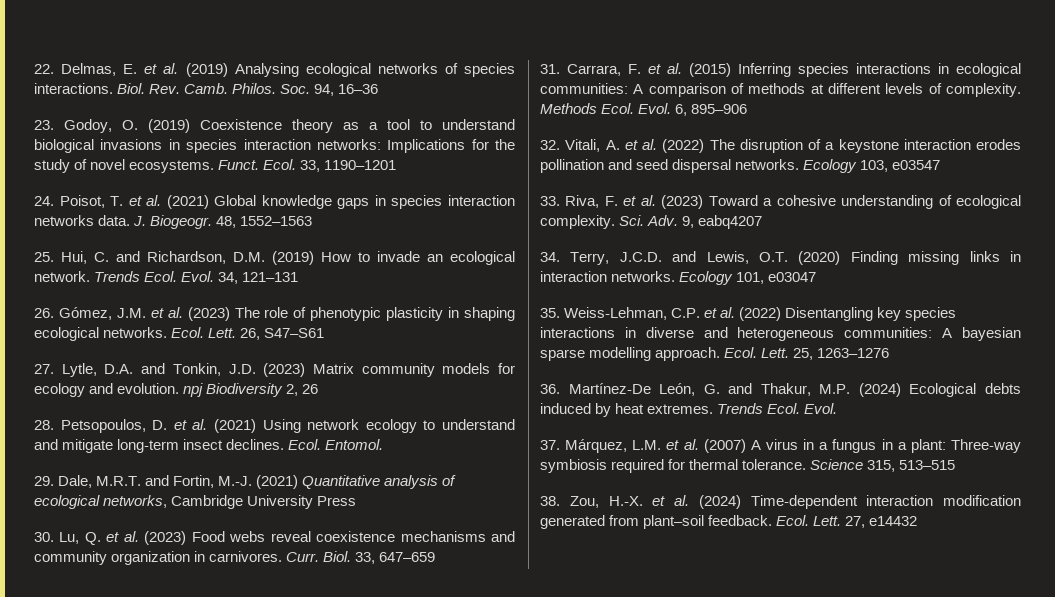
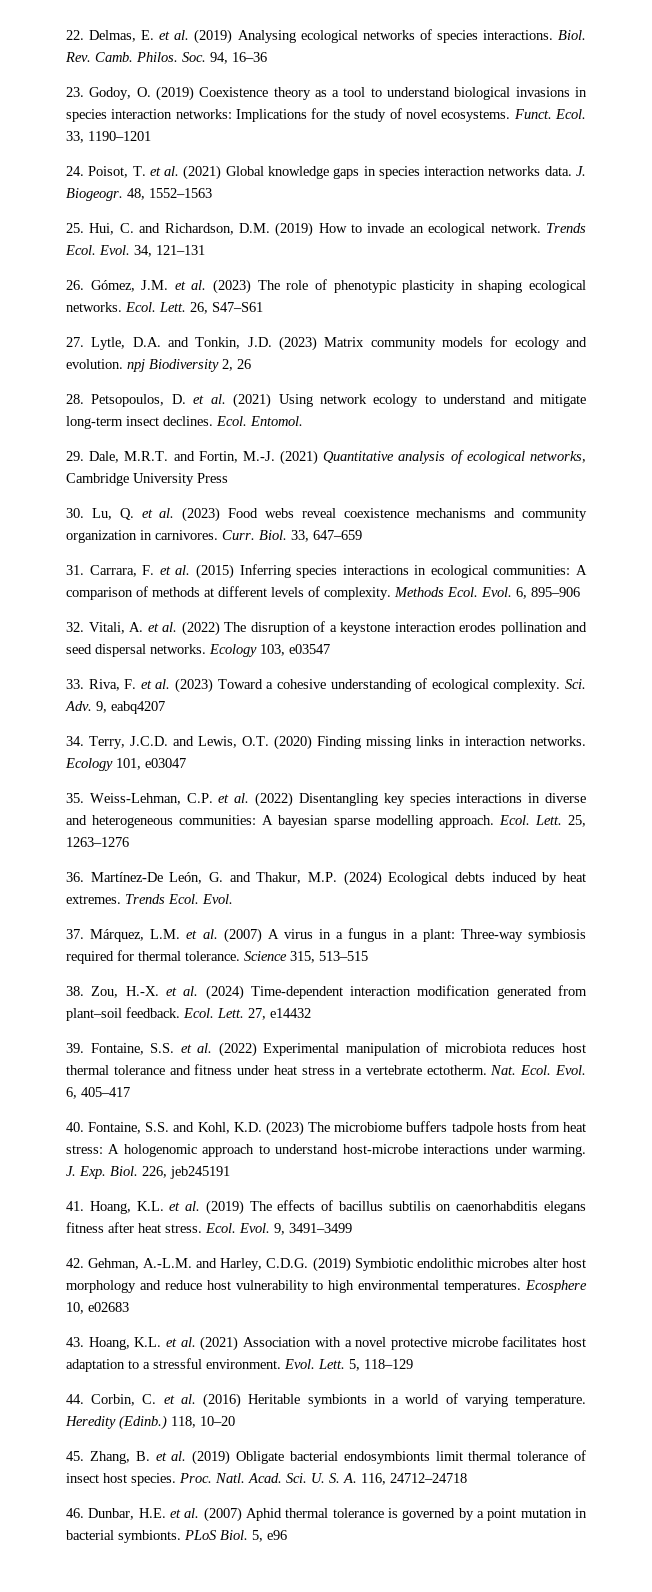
(918, 521) none -> [66,1042,586,1057] [66,1064,586,1075] [66,1087,130,1099] [66,1121,586,1136] [66,1144,587,1157] [66,1166,230,1179] [66,1200,586,1215] [66,1222,352,1235] [66,1257,586,1272] [66,1280,588,1293] [66,1302,129,1314] [66,1336,586,1351] [66,1358,413,1372] [66,1393,586,1408] [65,1415,235,1430] [66,1450,586,1465] [66,1473,467,1486] [66,1507,587,1522] [66,1530,287,1543] // 39. Fontaine, S.S. et al. (2022) Experimental manipulation of microbiota reduces host thermal tolerance and fitness under heat stress in a vertebrate ectotherm. Nat. Ecol. Evol. 6, 405–417 // 40. Fontaine, S.S. and Kohl, K.D. (2023) The microbiome buffers tadpole hosts from heat stress: A hologenomic approach to understand host-microbe interactions under warming. J. Exp. Biol. 226, jeb245191 // 41. Hoang, K.L. et al. (2019) The effects of bacillus subtilis on caenorhabditis elegans fitness after heat stress. Ecol. Evol. 9, 3491–3499 // 42. Gehman, A.-L.M. and Harley, C.D.G. (2019) Symbiotic endolithic microbes alter host morphology and reduce host vulnerability to high environmental temperatures. Ecosphere 10, e02683 // 43. Hoang, K.L. et al. (2021) Association with a novel protective microbe facilitates host adaptation to a stressful environment. Evol. Lett. 5, 118–129 // 44. Corbin, C. et al. (2016) Heritable symbionts in a world of varying temperature. Heredity (Edinb.) 118, 10–20 // 45. Zhang, B. et al. (2019) Obligate bacterial endosymbionts limit thermal tolerance of insect host species. Proc. Natl. Acad. Sci. U. S. A. 116, 24712–24718 // 46. Dunbar, H.E. et al. (2007) Aphid thermal tolerance is governed by a point mutation in bacterial symbionts. PLoS Biol. 5, e96

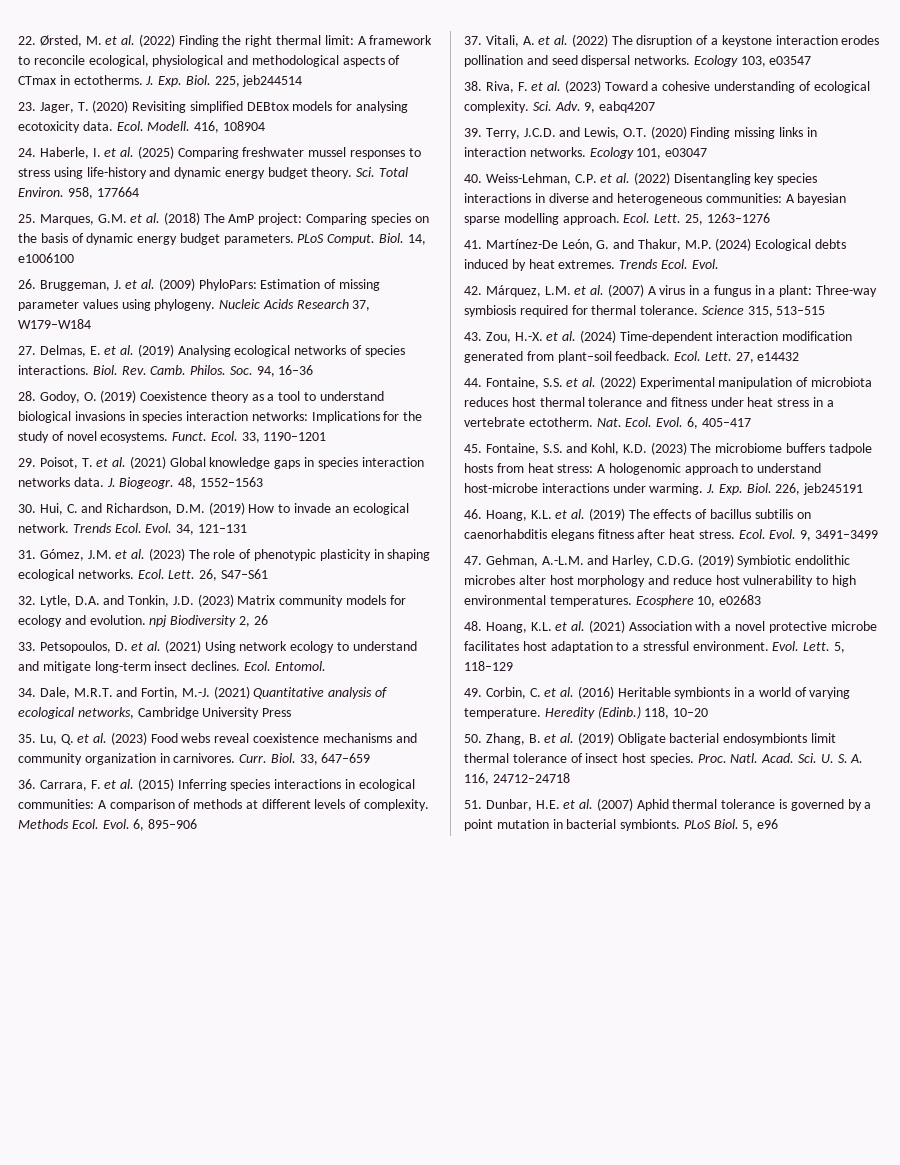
(84, 35) none -> [39,34,433,47] [18,55,401,67] [18,75,303,87] [18,100,409,113] [18,121,265,133] [18,146,421,159] [18,167,409,179] [18,187,139,199] [18,212,429,225] [18,233,426,245] [18,253,74,263] [18,278,381,291] [18,299,371,311] [18,319,91,329] [18,346,36,355] Ørsted, M. et al. (2022) Finding the right thermal limit: A framework to reconcile ecological, physiological and methodological aspects of CTmax in ectotherms. J. Exp. Biol. 225, jeb244514 // 23. Jager, T. (2020) Revisiting simplified DEBtox models for analysing ecotoxicity data. Ecol. Modell. 416, 108904 // 24. Haberle, I. et al. (2025) Comparing freshwater mussel responses to stress using life-history and dynamic energy budget theory. Sci. Total Environ. 958, 177664 // 25. Marques, G.M. et al. (2018) The AmP project: Comparing species on the basis of dynamic energy budget parameters. PLoS Comput. Biol. 14, e1006100 // 26. Bruggeman, J. et al. (2009) PhyloPars: Estimation of missing parameter values using phylogeny. Nucleic Acids Research 37, W179–W184 // 27.
[66,87,84,97] 23. -> [18,391,36,401] 28.
[66,166,84,176] 24. -> [18,458,36,467] 29.
[66,223,84,233] 25. -> [18,504,36,513] 30.
[66,280,84,290] 26. -> [18,550,36,559] 31.
[66,337,84,347] 27. -> [18,596,36,605] 32.
[66,394,84,404] 28. -> [18,642,36,651] 33.
[66,451,84,461] 29. -> [18,688,36,697] 34.
[66,508,84,518] 30. -> [18,734,36,743] 35.
[66,565,84,575] 31. -> [18,779,36,789] 36.
[66,622,84,632] 32. -> [464,36,482,45] 37.
[66,679,84,689] 33. -> [464,81,482,91] 38.
[66,736,84,746] 34. -> [464,128,482,137] 39.
[66,793,84,803] 35. -> [464,174,482,183] 40.
[66,872,84,882] 36. -> [464,240,482,249] 41.
[66,929,84,939] 37. -> [464,286,482,295] 42.
[66,986,84,996] 38. -> [464,332,482,341] 43.
[66,1043,84,1053] 39. -> [464,378,482,387] 44.
[66,1122,84,1132] 40. -> [464,444,482,453] 45.
[66,1201,84,1211] 41. -> [464,509,482,519] 46.
[66,1258,84,1268] 42. -> [464,556,482,565] 47.
[66,1337,84,1347] 43. -> [464,621,482,631] 48.
[66,1394,84,1404] 44. -> [464,688,482,697] 49.
[66,1451,84,1461] 45. -> [464,734,482,743] 50.
[66,1508,84,1518] 46. -> [464,800,482,809] 51.

